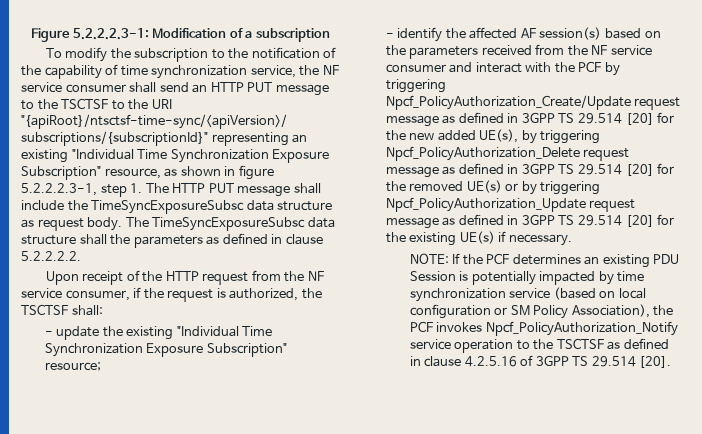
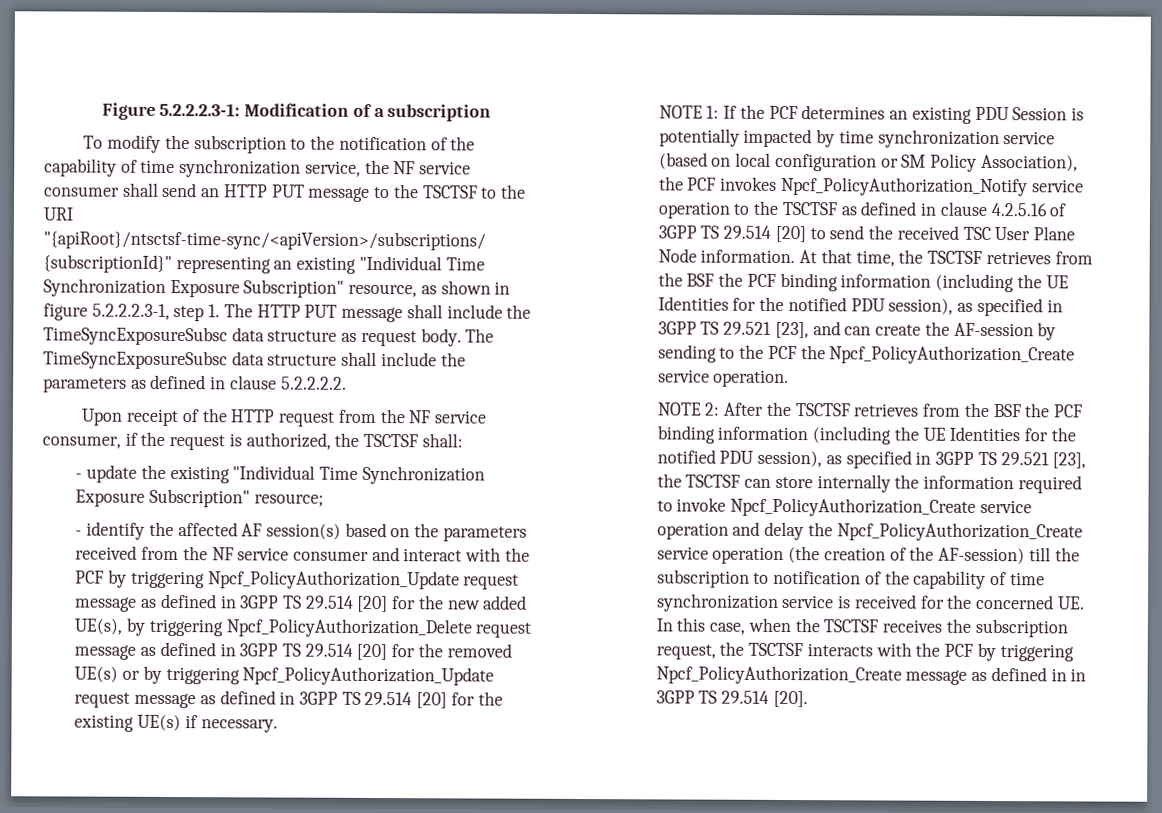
(107, 239) none -> [380,352,437,367] include
[385,95,631,110] Npcf_PolicyAuthorization_Create/Update -> [207,570,460,590] Npcf_PolicyAuthorization_Update
[409,253,449,264] NOTE: -> [658,105,720,119] NOTE 1:
(636, 361) none -> [774,225,1076,243] [657,248,1093,267] [657,272,1069,293] [657,296,1063,317] [657,321,1057,341] [657,344,1076,365] [657,369,790,388] [656,401,1084,418] [656,425,1076,445] [656,449,1087,469] [656,473,1082,494] [656,497,1032,517] [656,521,1083,542] [656,546,1080,565] [656,569,1045,589] [655,593,1085,612] [655,617,1068,638] [655,641,1074,662] [655,665,1087,685] [655,690,770,704] [20] to send the received TSC User Plane Node information. At that time, the TSCTSF retrieves from the BSF the PCF binding information (including the UE Identities for the notified PDU session), as specified in 3GPP TS 29.521 [23], and can create the AF-session by sending to the PCF the Npcf_PolicyAuthorization_Create service operation. // NOTE 2: After the TSCTSF retrieves from the BSF the PCF binding information (including the UE Identities for the notified PDU session), as specified in 3GPP TS 29.521 [23], the TSCTSF can store internally the information required to invoke Npcf_PolicyAuthorization_Create service operation and delay the Npcf_PolicyAuthorization_Create service operation (the creation of the AF-session) till the subscription to notification of the capability of time synchronization service is received for the concerned UE. In this case, when the TSCTSF receives the subscription request, the TSCTSF interacts with the PCF by triggering Npcf_PolicyAuthorization_Create message as defined in in 3GPP TS 29.514

